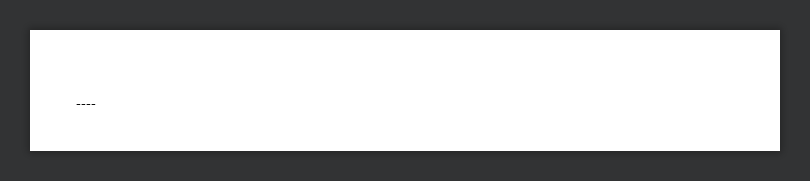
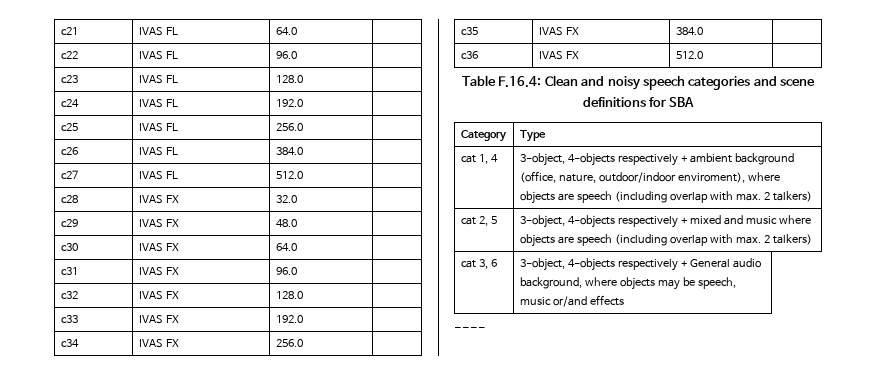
(76, 106) none -> [60,27,78,35] [138,27,178,36] [275,27,297,35] [60,51,78,59] [138,51,178,60] [275,51,297,59] [60,75,78,83] [138,75,178,84] [275,75,303,83] [60,99,79,107] [138,99,178,108] [275,99,303,107] [60,123,78,131] [138,123,178,132] [275,123,303,131] [60,147,78,155] [138,147,178,156] [275,147,303,155] [60,170,78,179] [138,171,178,180] [275,171,303,179] [60,195,78,203] [138,195,179,204] [275,195,297,203] [60,219,78,227] [138,219,179,228] [275,219,297,227] [60,243,78,251] [138,243,179,252] [275,243,297,251] [60,267,78,275] [138,267,179,276] [275,267,297,275] [60,291,78,299] [138,291,179,300] [275,291,303,299] [60,315,78,323] [138,315,179,324] [275,315,303,323] [60,339,79,347] [138,339,179,348] [275,339,303,347] [460,27,478,35] [538,27,579,36] [675,27,703,35] [460,51,478,59] [538,51,579,60] [675,51,703,59] [462,75,815,90] [582,97,695,107] [460,130,506,142] [519,130,546,142] [460,154,498,164] [519,153,794,166] [519,171,780,183] [519,191,812,204] [460,216,497,226] [519,215,811,228] [519,234,812,247] [460,259,497,269] [519,258,761,271] [519,277,736,290] [519,295,624,307] c21 | IVAS FL | 64.0 | // c22 | IVAS FL | 96.0 | // c23 | IVAS FL | 128.0 | // c24 | IVAS FL | 192.0 | // c25 | IVAS FL | 256.0 | // c26 | IVAS FL | 384.0 | // c27 | IVAS FL | 512.0 | // c28 | IVAS FX | 32.0 | // c29 | IVAS FX | 48.0 | // c30 | IVAS FX | 64.0 | // c31 | IVAS FX | 96.0 | // c32 | IVAS FX | 128.0 | // c33 | IVAS FX | 192.0 | // c34 | IVAS FX | 256.0 | // c35 | IVAS FX | 384.0 | // c36 | IVAS FX | 512.0 | // Table F.16.4: Clean and noisy speech categories and scene definitions for SBA // Category | Type // cat 1, 4 | 3-object, 4-objects respectively + ambient background (office, nature, outdoor/indoor enviroment), where objects are speech (including overlap with max. 2 talkers) // cat 2, 5 | 3-object, 4-objects respectively + mixed and music where objects are speech (including overlap with max. 2 talkers) // cat 3, 6 | 3-object, 4-objects respectively + General audio background, where objects may be speech, music or/and effects //

